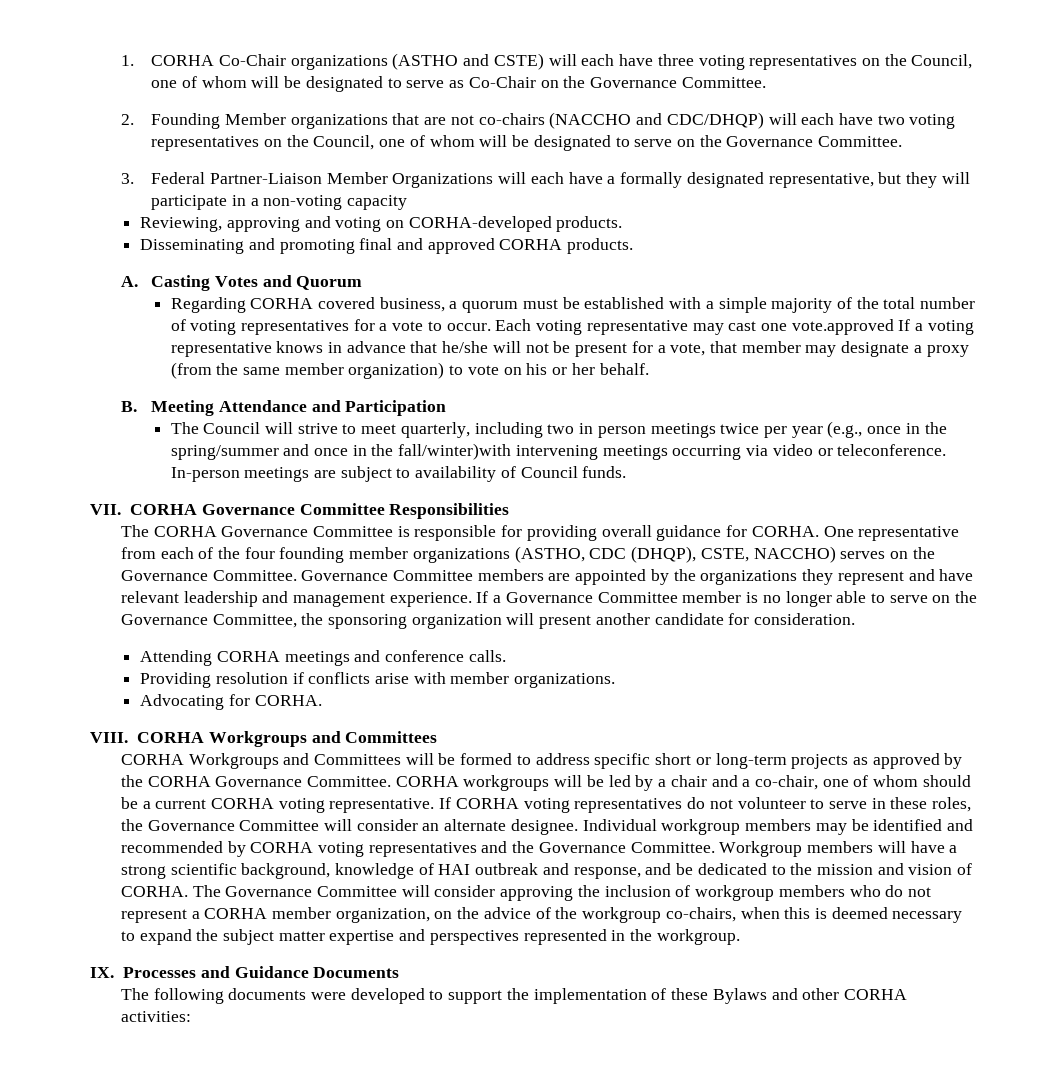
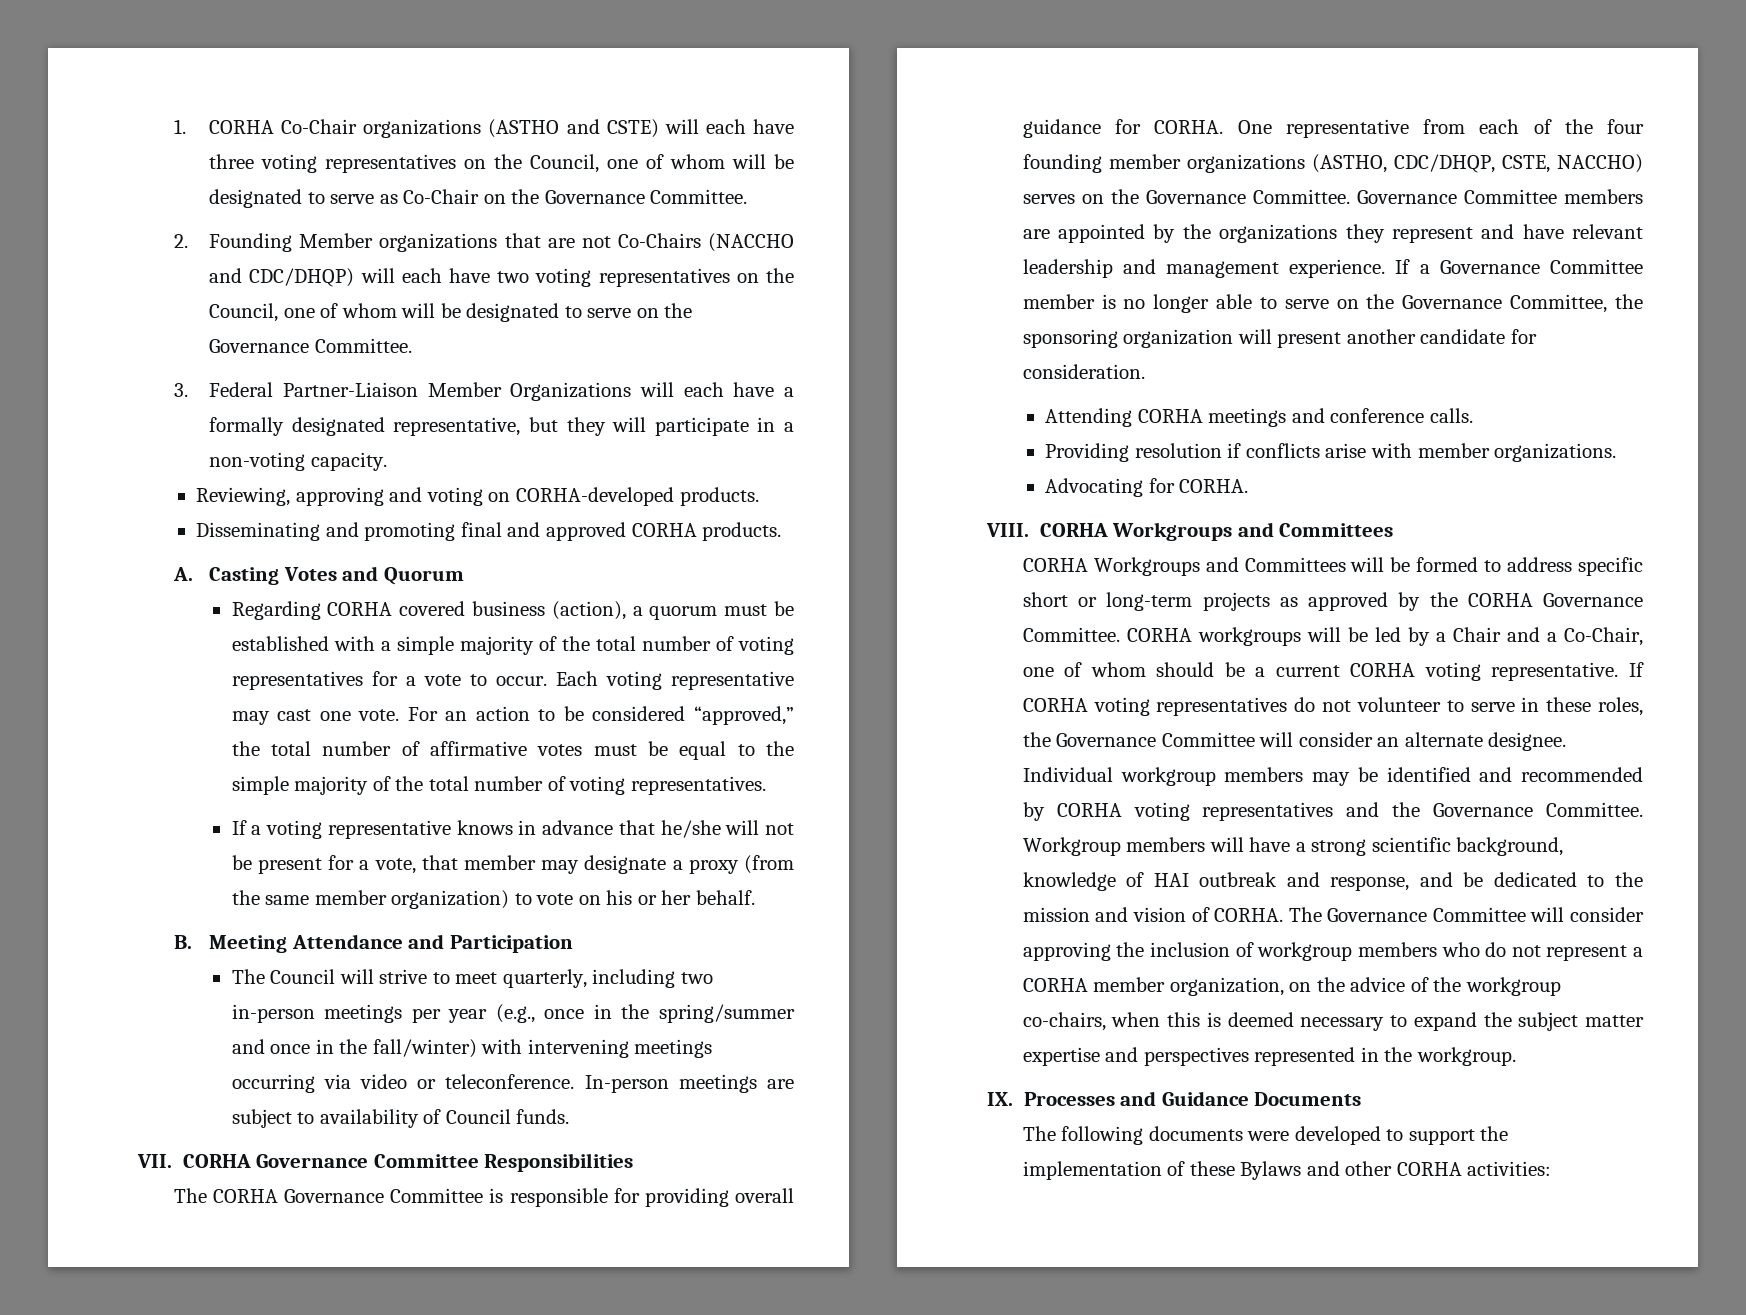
[478,113,545,125] co-chairs -> [617,233,701,248] Co-Chairs
[347,195,408,210] capacity -> [310,452,387,471] capacity.
[379,297,445,312] business, -> [472,601,626,620] business (action),
[791,319,894,335] vote.approved -> [358,706,795,725] [231,741,794,760] [231,776,766,795] vote. For an action to be considered “approved,” the total number of affirmative votes must be equal to the simple majority of the total number of voting representatives. //
[579,423,760,438] in person meetings twice -> [231,1004,403,1023] in-person meetings
[398,443,512,460] fall/winter)with -> [372,1039,523,1058] fall/winter) with
[589,546,697,563] CDC (DHQP), -> [1393,154,1495,173] CDC/DHQP,
[670,775,707,787] chair -> [1452,627,1501,642] Chair
[755,775,819,790] co-chair, -> [1564,627,1643,646] Co-Chair,

